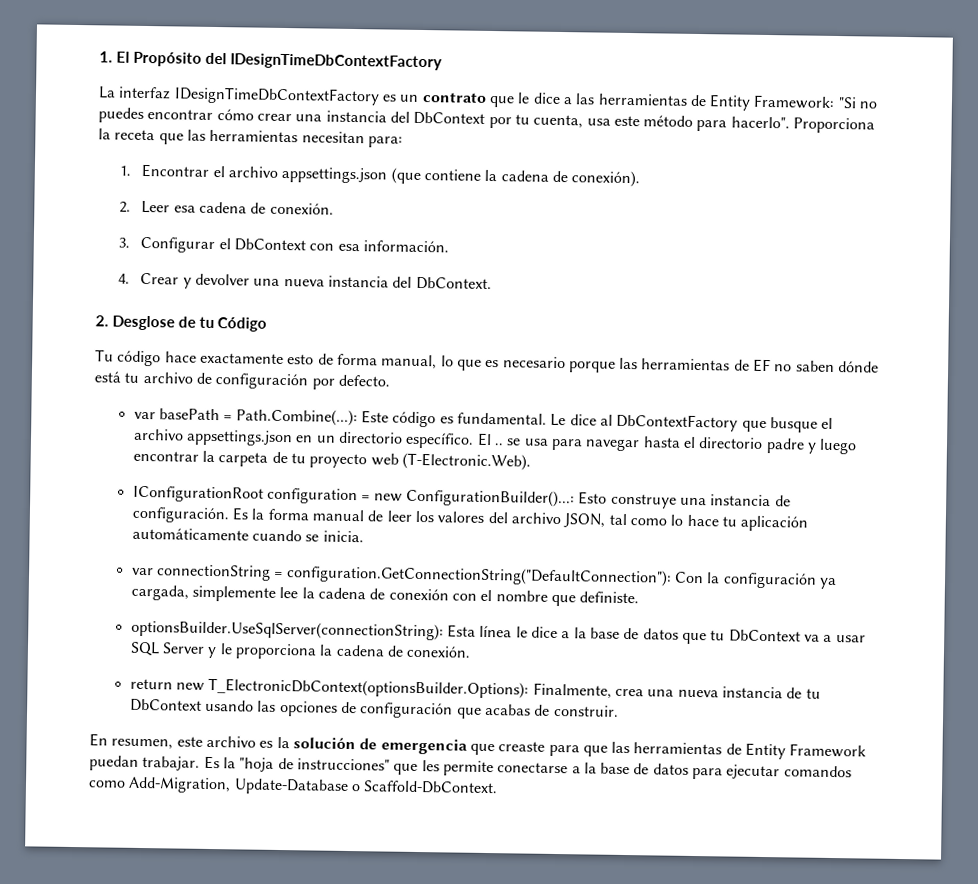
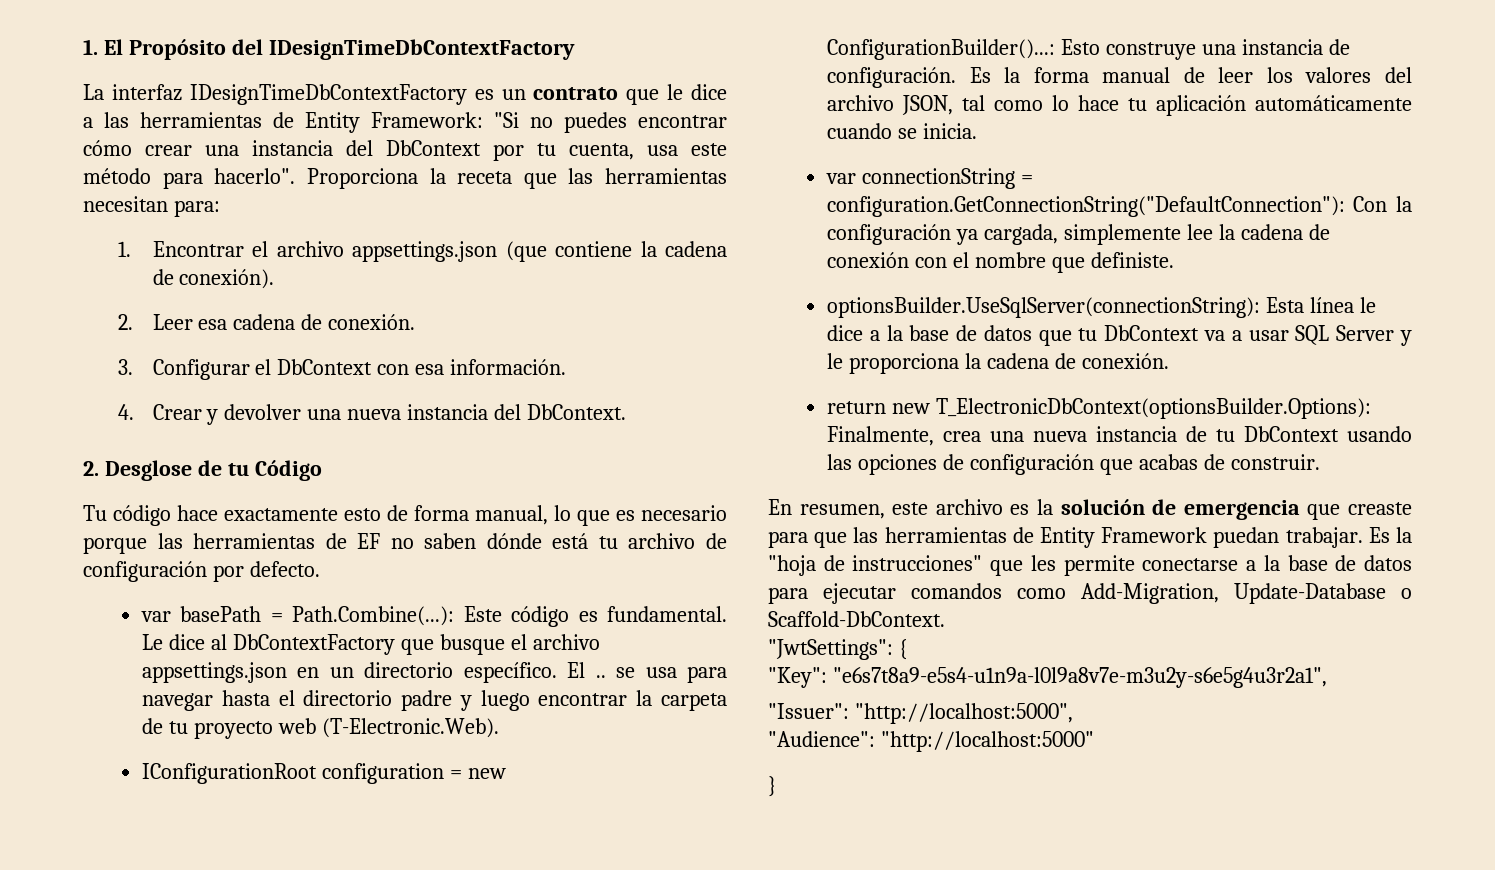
(499, 787) none -> [768,639,908,660] [768,667,1327,688] [768,703,1073,724] [768,731,1094,752] [768,776,777,797] // "JwtSettings": { // "Key": "e6s7t8a9-e5s4-u1n9a-l0l9a8v7e-m3u2y-s6e5g4u3r2a1", // "Issuer": "http://localhost:5000", // "Audience": "http://localhost:5000" // }

